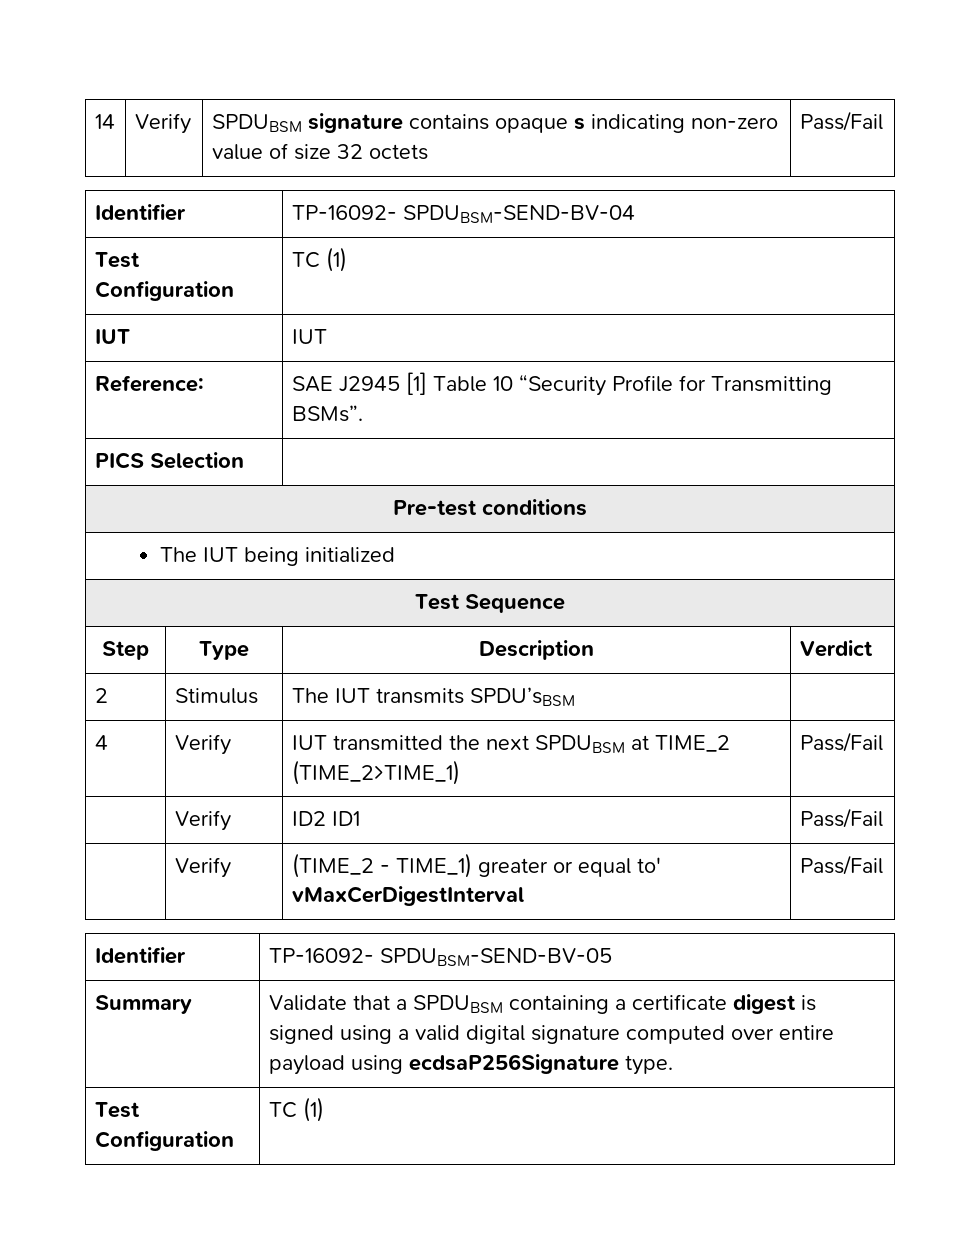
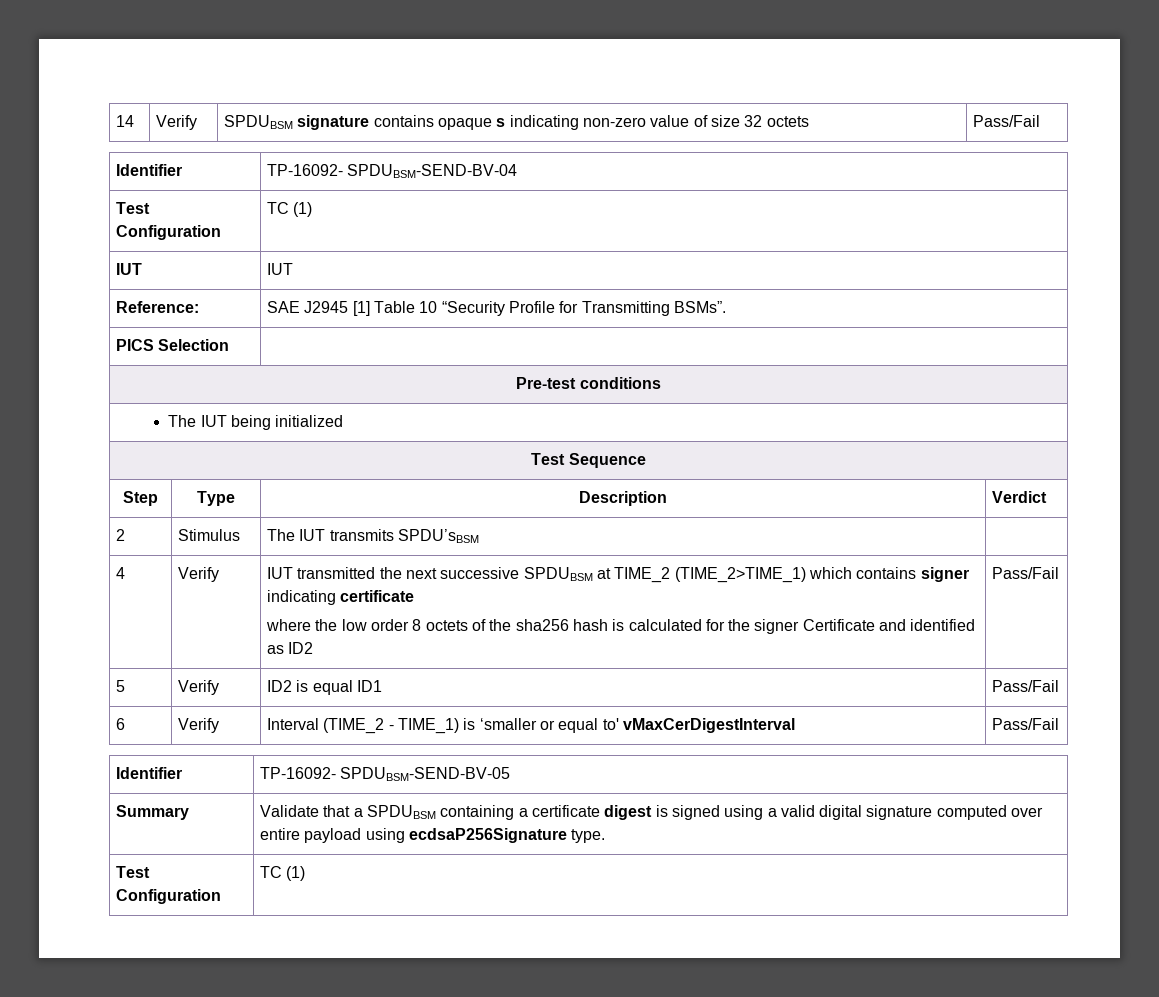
(529, 742) none -> [440,567,520,579] successive
[799,732,883,752] | Pass/Fail // -> [808,567,969,582] [266,590,415,605] [265,619,976,634] [266,642,314,654] [991,567,1059,579] [115,680,125,692] which contains signer indicating certificate // where the low order 8 octets of the sha256 hash is calculated for the signer Certificate and identified as ID2 | Pass/Fail // 5
(326, 818) none -> [296,680,353,695] is equal
[174,857,231,878] | Verify | -> [115,718,125,730] [177,718,219,733] [266,718,319,730] 6 | Verify | Interval
[477,858,548,877] greater -> [463,718,537,730] is ‘smaller

